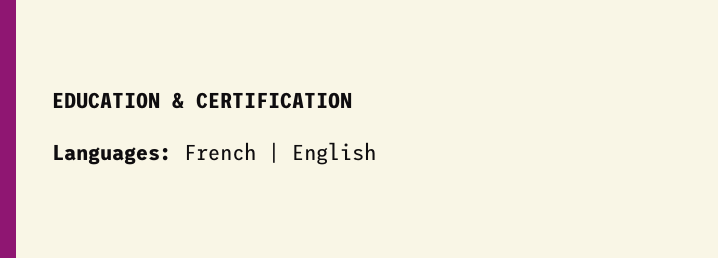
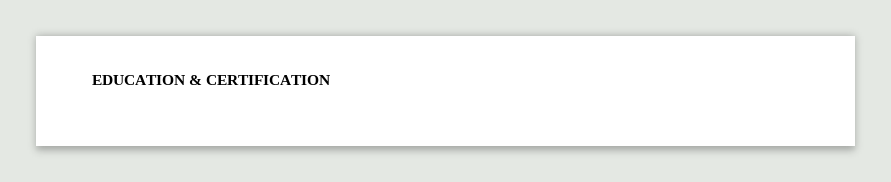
[52,142,376,165] // Languages: French | English -> (331, 80) none

